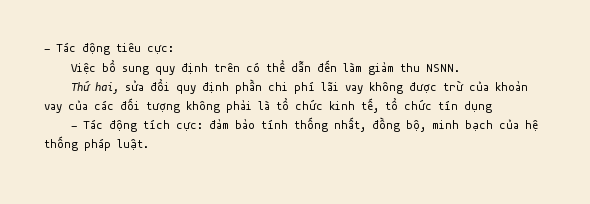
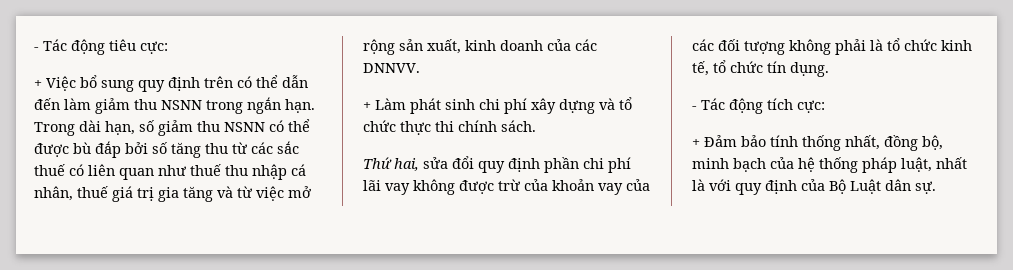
(174, 49) none -> [34,80,42,88] +
[426,64,461,72] NSNN. -> [161,97,315,114] [34,119,310,136] [34,141,299,158] [34,164,306,180] [34,186,311,202] [363,39,597,55] [363,63,420,73] [363,97,632,114] [363,120,536,135] NSNN trong ngắn hạn. Trong dài hạn, số giảm thu NSNN có thể được bù đắp bởi số tăng thu từ các sắc thuế có liên quan như thuế thu nhập cá nhân, thuế giá trị gia tăng và từ việc mở rộng sản xuất, kinh doanh của các DNNVV. // + Làm phát sinh chi phí xây dựng và tổ chức thực thi chính sách.
[464,101,492,113] dụng -> [790,62,829,77] dụng.
[209,119,230,129] đảm -> [692,135,737,147] // + Đảm
[117,138,149,150] luật. -> [901,157,967,172] [692,179,936,195] luật, nhất là với quy định của Bộ Luật dân sự.

